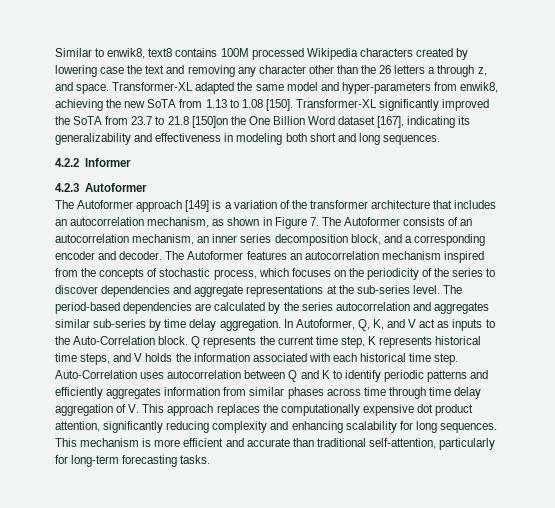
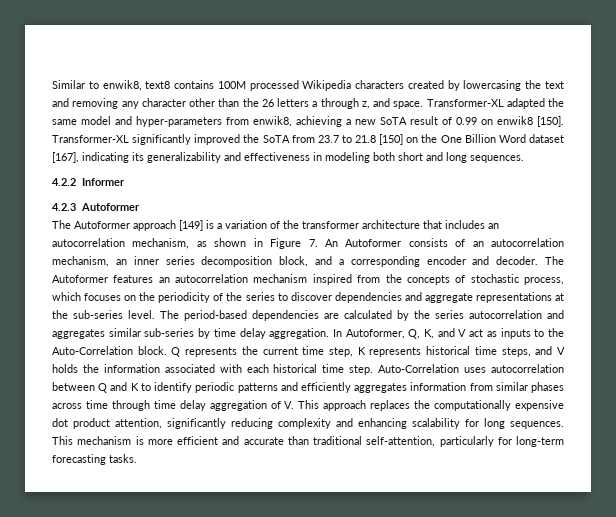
[55,65,125,77] lowering case -> [463,80,522,91] lowercasing
[106,99,122,108] the -> [346,119,351,125] a
[179,99,263,108] from 1.13 to 1.08 -> [410,116,533,125] result of 0.99 on enwik8
[191,116,228,128] [150]on -> [379,134,419,145] [150] on
[321,217,341,226] The -> [324,239,338,247] An

